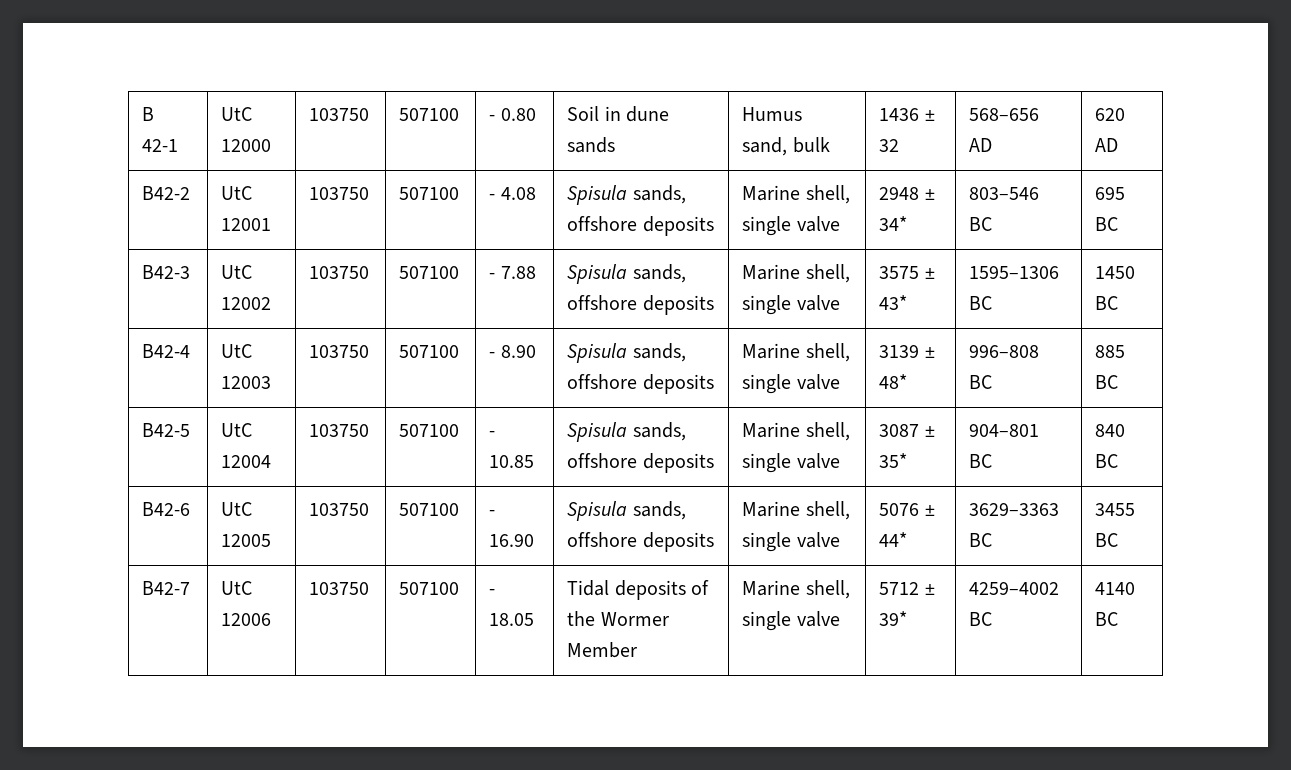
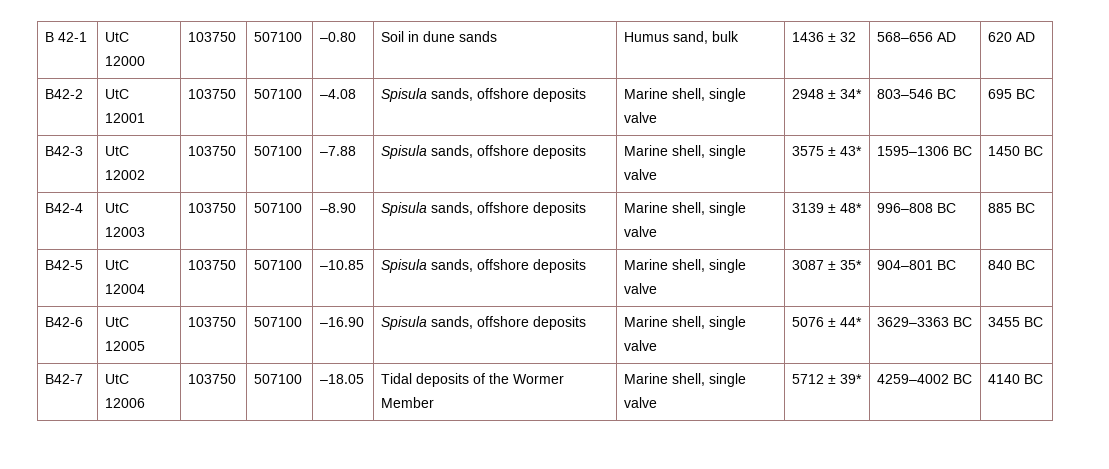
[489,108,536,121] - 0.80 -> [320,32,357,42] –0.80
[489,187,536,200] - 4.08 -> [320,89,357,99] –4.08
[489,266,536,279] - 7.88 -> [320,146,357,156] –7.88
[489,345,536,358] - 8.90 -> [320,203,357,213] –8.90
[489,431,496,437] [489,455,535,468] - 10.85 -> [320,260,365,270] –10.85
[489,510,496,516] [489,534,535,547] - 16.90 -> [320,317,365,327] –16.90
[489,589,496,595] [489,613,535,626] - 18.05 -> [320,374,365,384] –18.05

